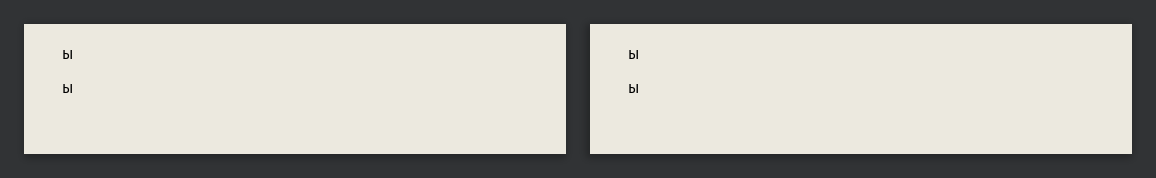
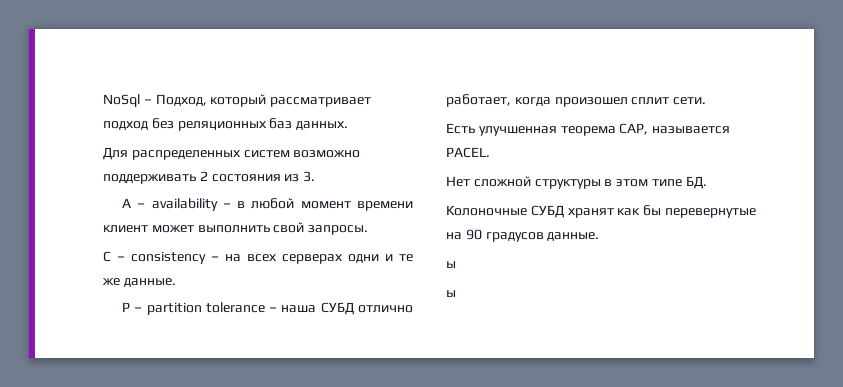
[62,50,73,59] [62,84,73,93] [628,50,639,59] [628,84,639,93] ы // ы // ы // ы -> [103,94,372,107] [103,118,349,131] [103,147,361,160] [103,171,316,184] [122,198,413,211] [103,222,369,235] [103,251,413,264] [102,278,176,287] [122,302,413,315] [446,94,707,107] [446,123,731,136] [446,147,490,158] [446,176,707,189] [446,205,756,218] [446,229,600,242] [446,261,456,268] [446,290,456,297] NoSql – Подход, который рассматривает подход без реляционных баз данных. // Для распределенных систем возможно поддерживать 2 состояния из 3. // А – availability – в любой момент времени клиент может выполнить свой запросы. // C – consistency – на всех серверах одни и те же данные. // P – partition tolerance – наша СУБД отлично работает, когда произошел сплит сети. // Есть улучшенная теорема CAP, называется PACEL. // Нет сложной структуры в этом типе БД. // Колоночные СУБД хранят как бы перевернутые на 90 градусов данные. // ы // ы

